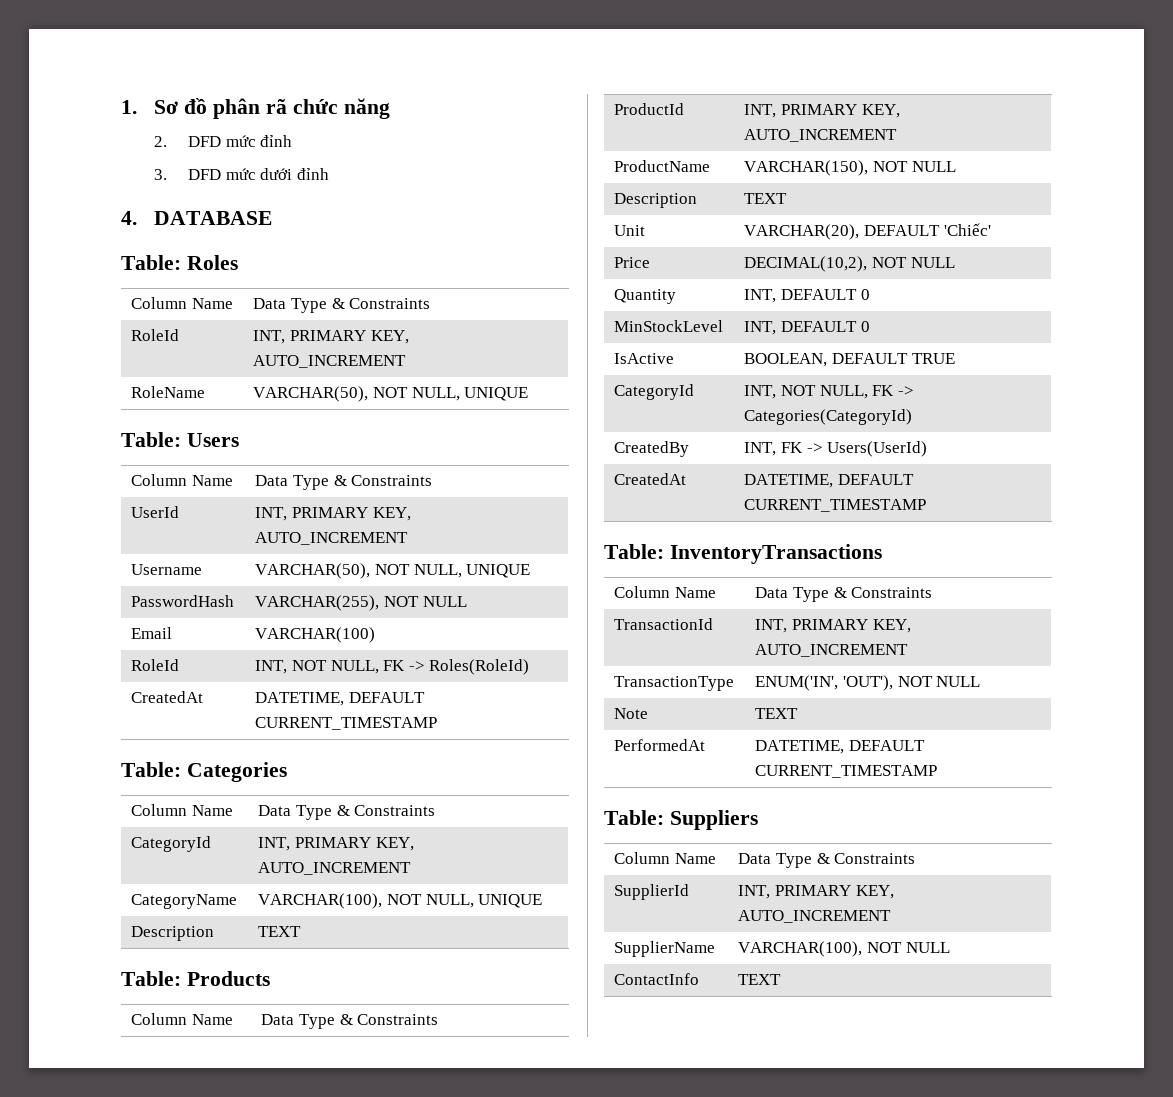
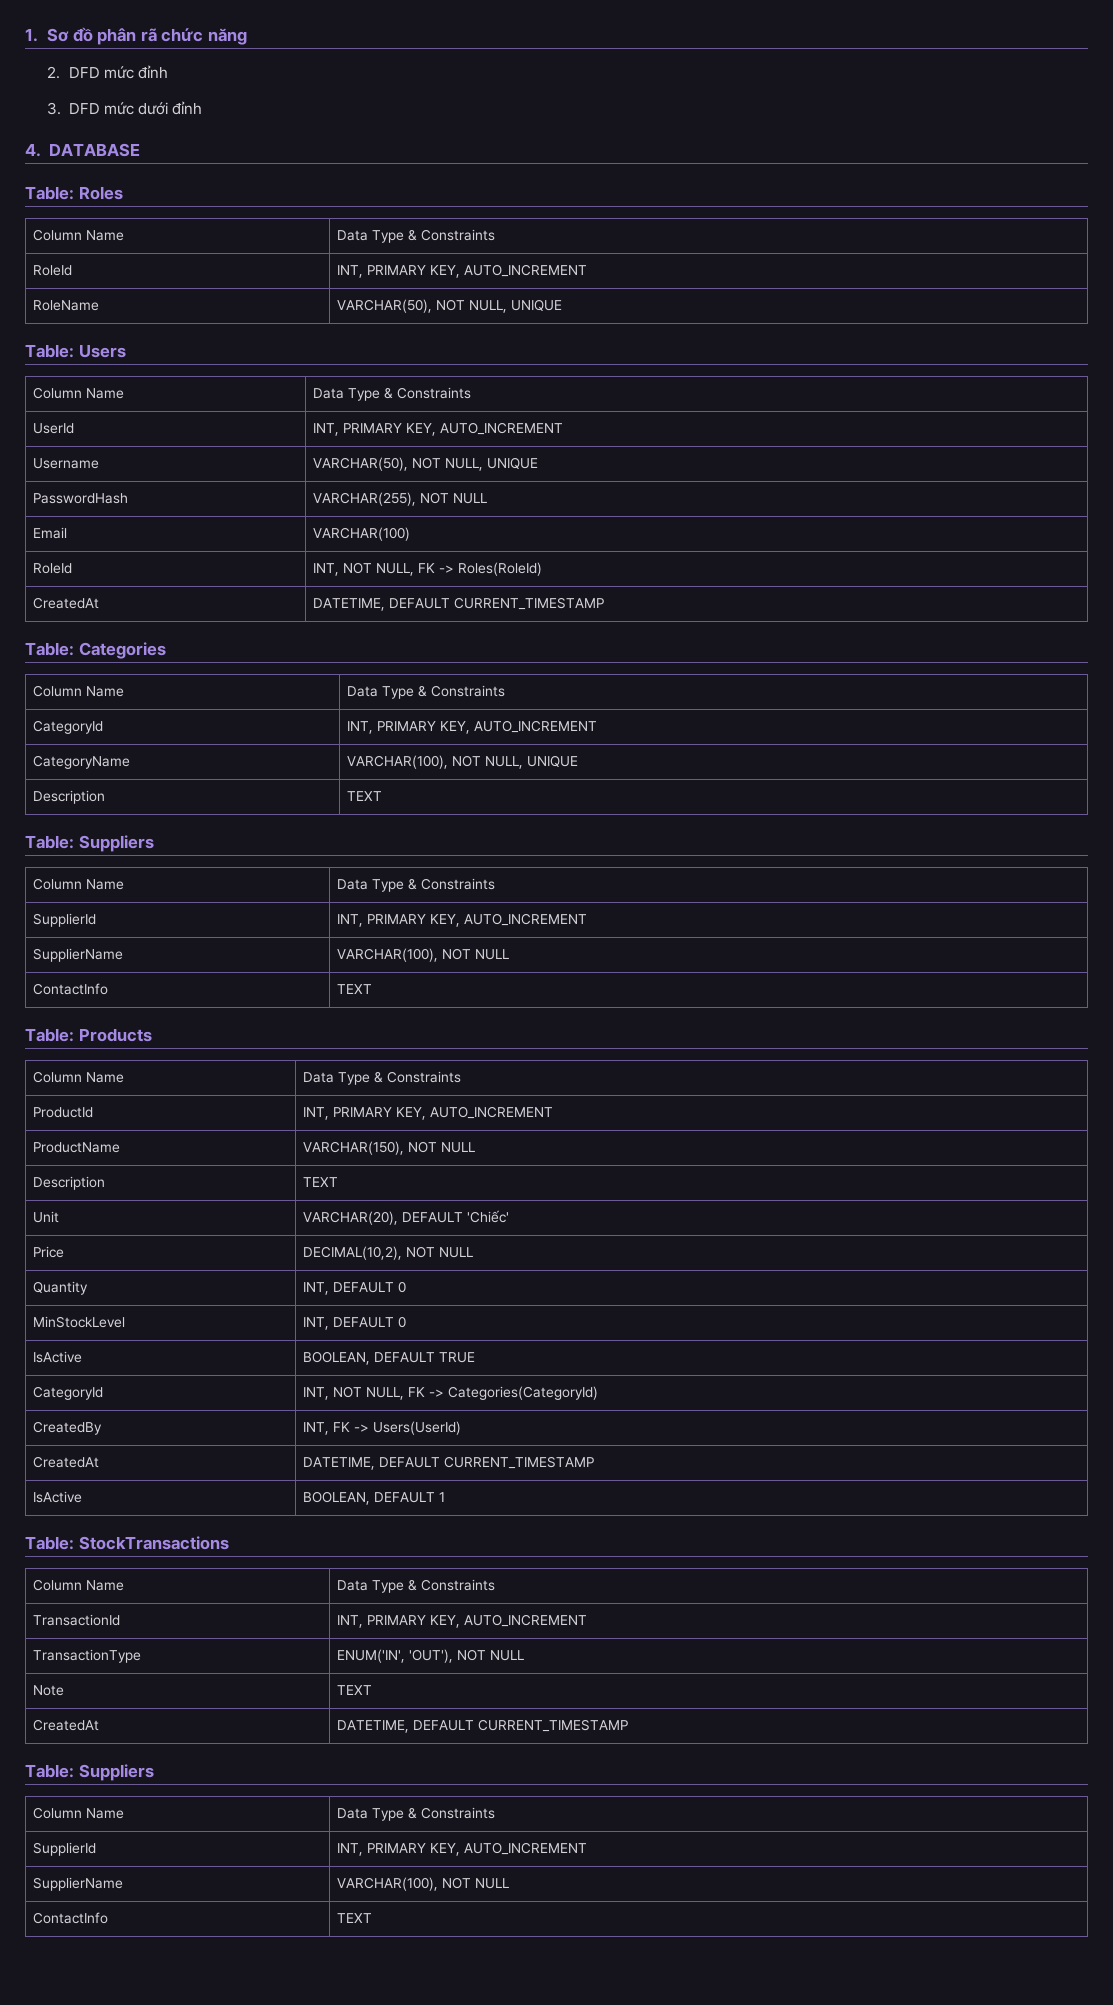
(302, 931) none -> [25,835,154,852] [32,878,124,890] [336,878,495,892] [32,913,96,927] [336,913,587,927] [32,948,123,962] [336,948,509,962] [32,983,108,995] [336,984,372,994] // Table: Suppliers // Column Name | Data Type & Constraints // SupplierId | INT, PRIMARY KEY, AUTO_INCREMENT // SupplierName | VARCHAR(100), NOT NULL // ContactInfo | TEXT
[604,544,882,564] // Table: InventoryTransactions -> [32,1491,82,1503] [302,1491,445,1505] [25,1536,229,1550] // IsActive | BOOLEAN, DEFAULT 1 // Table: StockTransactions
[614,739,706,751] PerformedAt -> [32,1719,99,1731] CreatedAt

